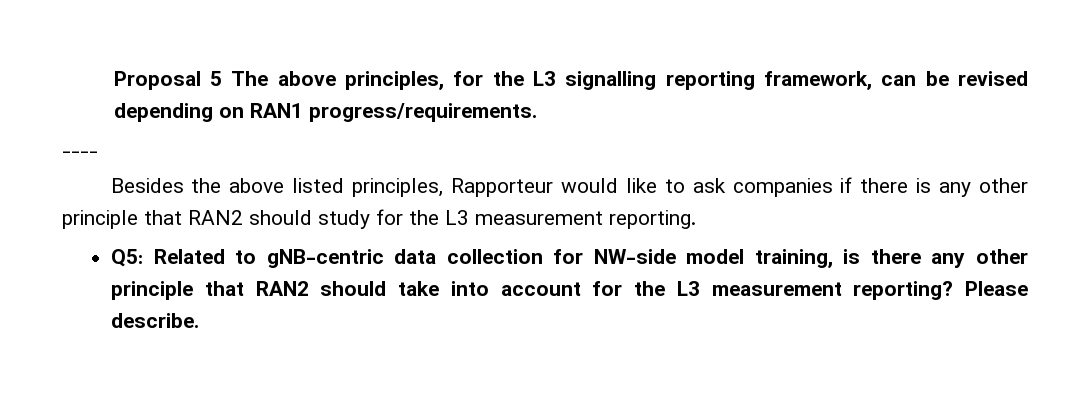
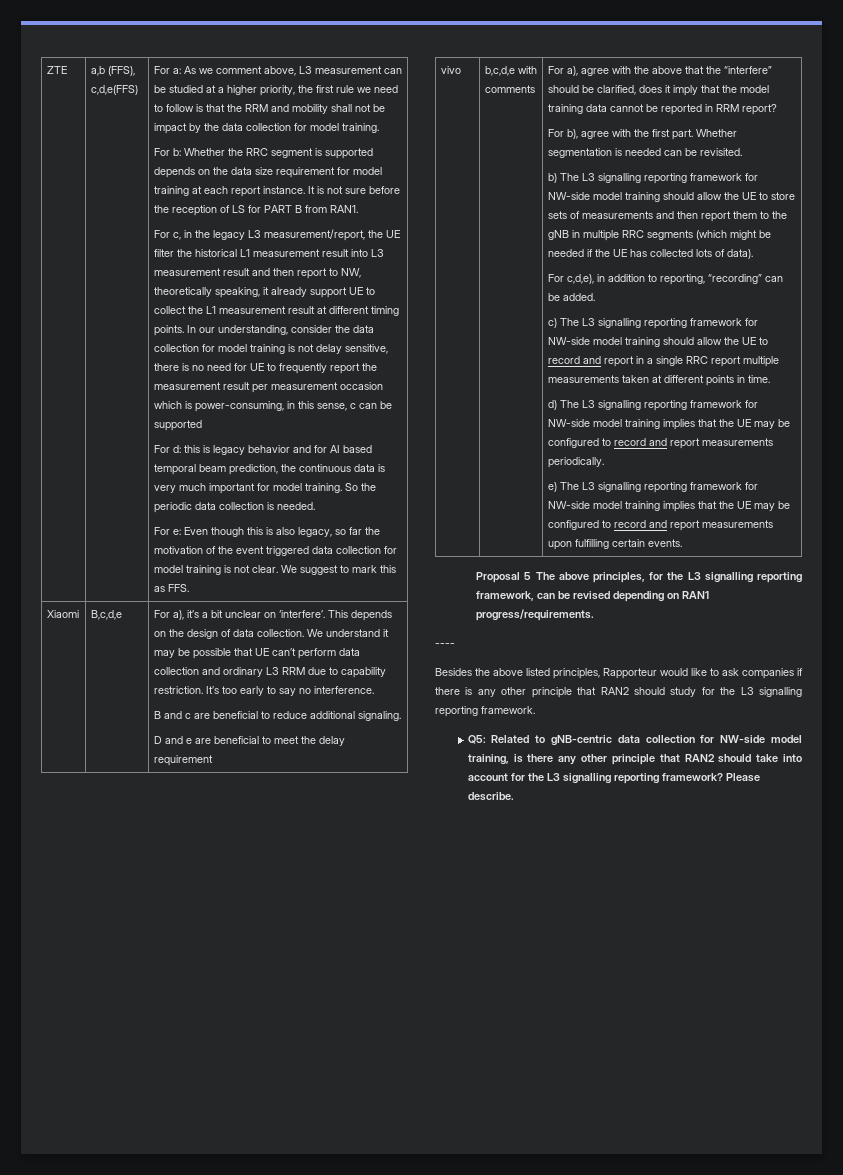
(113, 80) none -> [46,66,67,74] [90,66,135,76] [90,85,138,95] [153,66,402,76] [153,85,398,96] [153,104,385,114] [153,123,379,134] [153,148,373,159] [153,167,382,178] [153,186,400,197] [153,205,358,216] [153,229,400,241] [153,249,384,257] [153,268,361,279] [153,287,375,298] [153,306,399,316] [153,325,374,336] [153,344,388,354] [153,363,377,374] [153,382,383,393] [153,401,392,412] [153,420,202,431] [153,445,372,455] [153,464,385,475] [153,483,376,494] [153,502,315,513] [153,527,380,537] [153,546,397,556] [153,565,396,575] [153,584,189,592] [46,610,79,618] [90,610,122,620] [153,610,392,621] [153,629,389,639] [153,648,360,659] [153,667,386,678] [153,686,374,696] [153,711,401,721] [153,736,345,746] [153,755,213,766] [440,66,461,74] [484,66,537,76] [484,85,535,93] [547,66,772,76] [547,85,769,96] [547,104,777,115] [547,129,737,140] [547,148,742,158] [547,173,758,184] [547,192,795,202] [547,211,787,222] [547,230,771,241] [547,249,753,259] [547,274,783,285] [547,293,595,301] [547,318,758,329] [547,337,768,347] [547,356,779,367] [547,375,770,386] [547,400,758,411] [547,419,790,430] [547,438,773,449] [547,457,604,468] [547,482,758,493] [547,501,790,512] [547,520,773,531] [547,539,682,550] ZTE | a,b (FFS), c,d,e(FFS) | For a: As we comment above, L3 measurement can be studied at a higher priority, the first rule we need to follow is that the RRM and mobility shall not be impact by the data collection for model training. // For b: Whether the RRC segment is supported depends on the data size requirement for model training at each report instance. It is not sure before the reception of LS for PART B from RAN1. // For c, in the legacy L3 measurement/report, the UE filter the historical L1 measurement result into L3 measurement result and then report to NW, theoretically speaking, it already support UE to collect the L1 measurement result at different timing points. In our understanding, consider the data collection for model training is not delay sensitive, there is no need for UE to frequently report the measurement result per measurement occasion which is power-consuming, in this sense, c can be supported // For d: this is legacy behavior and for AI based temporal beam prediction, the continuous data is very much important for model training. So the periodic data collection is needed. // For e: Even though this is also legacy, so far the motivation of the event triggered data collection for model training is not clear. We suggest to mark this as FFS. // Xiaomi | B,c,d,e | For a), it’s a bit unclear on ‘interfere’. This depends on the design of data collection. We understand it may be possible that UE can’t perform data collection and ordinary L3 RRM due to capability restriction. It’s too early to say no interference. // B and c are beneficial to reduce additional signaling. // D and e are beneficial to meet the delay requirement // vivo | b,c,d,e with comments | For a), agree with the above that the “interfere” should be clarified, does it imply that the model training data cannot be reported in RRM report? // For b), agree with the first part. Whether segmentation is needed can be revisited. // b) The L3 signalling reporting framework for NW-side model training should allow the UE to store sets of measurements and then report them to the gNB in multiple RRC segments (which might be needed if the UE has collected lots of data). // For c,d,e), in addition to reporting, “recording” can be added. // c) The L3 signalling reporting framework for NW-side model training should allow the UE to record and report in a single RRC report multiple measurements taken at different points in time. // d) The L3 signalling reporting framework for NW-side model training implies that the UE may be configured to record and report measurements periodically. // e) The L3 signalling reporting framework for NW-side model training implies that the UE may be configured to record and report measurements upon fulfilling certain events. //
[475,210,696,229] measurement reporting. -> [759,687,802,697] [435,706,535,717] signalling reporting framework.
[711,281,954,300] measurement reporting? -> [562,773,723,784] signalling reporting framework?

